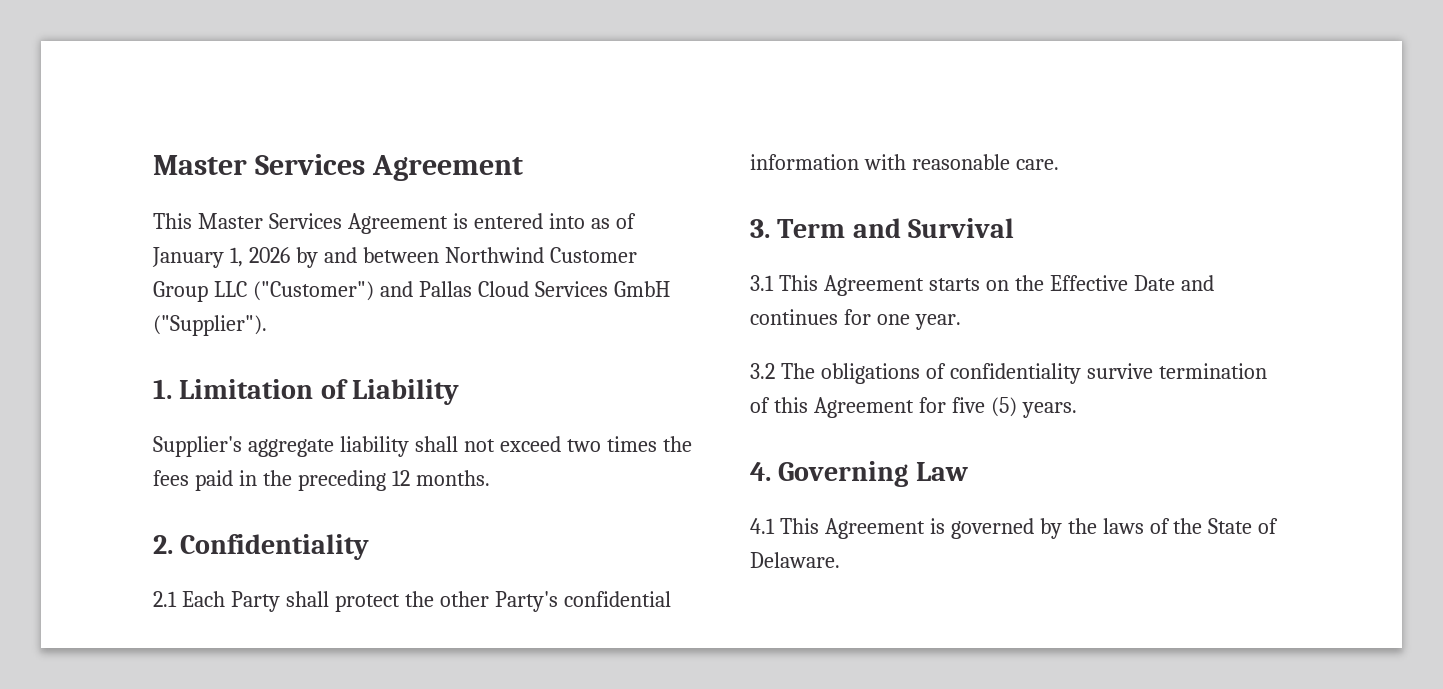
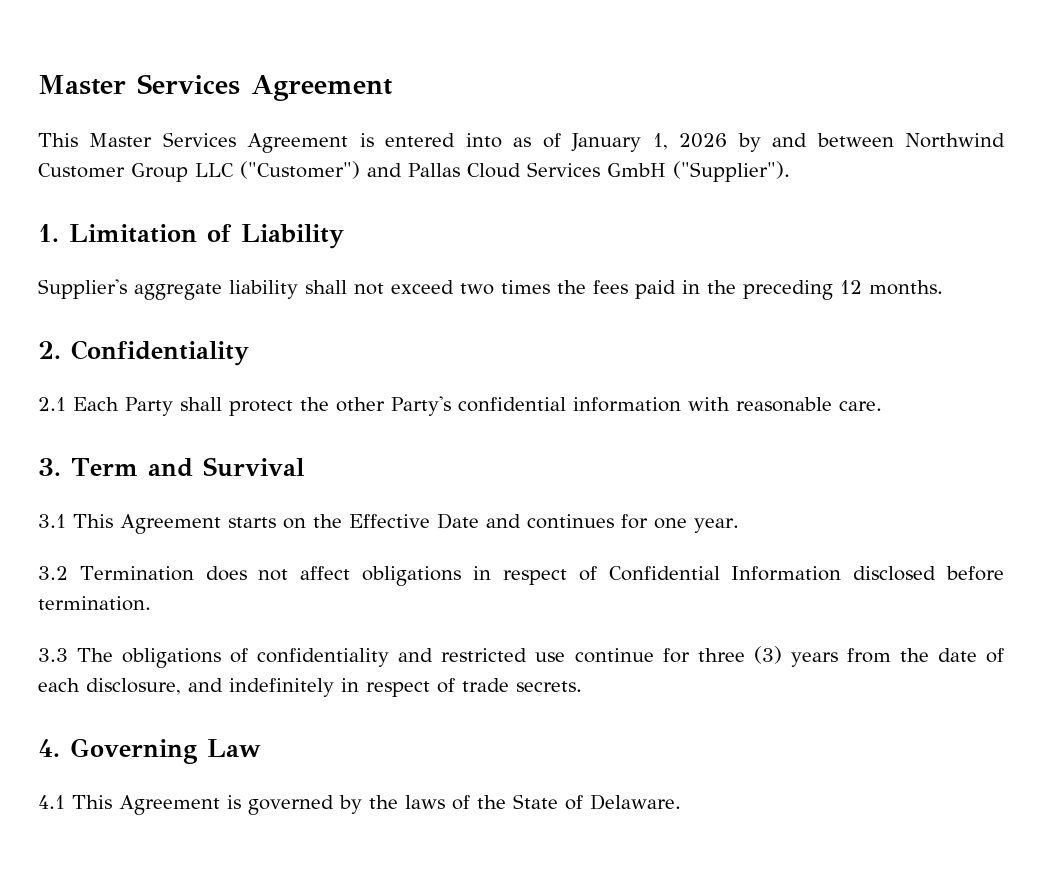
[780,363,1267,384] [750,397,1077,418] The obligations of confidentiality survive termination of this Agreement for five (5) years. -> [79,566,1004,586] [38,596,151,611] [38,646,1004,668] [38,678,582,697] Termination does not affect obligations in respect of Confidential Information disclosed before termination. // 3.3 The obligations of confidentiality and restricted use continue for three (3) years from the date of each disclosure, and indefinitely in respect of trade secrets.

